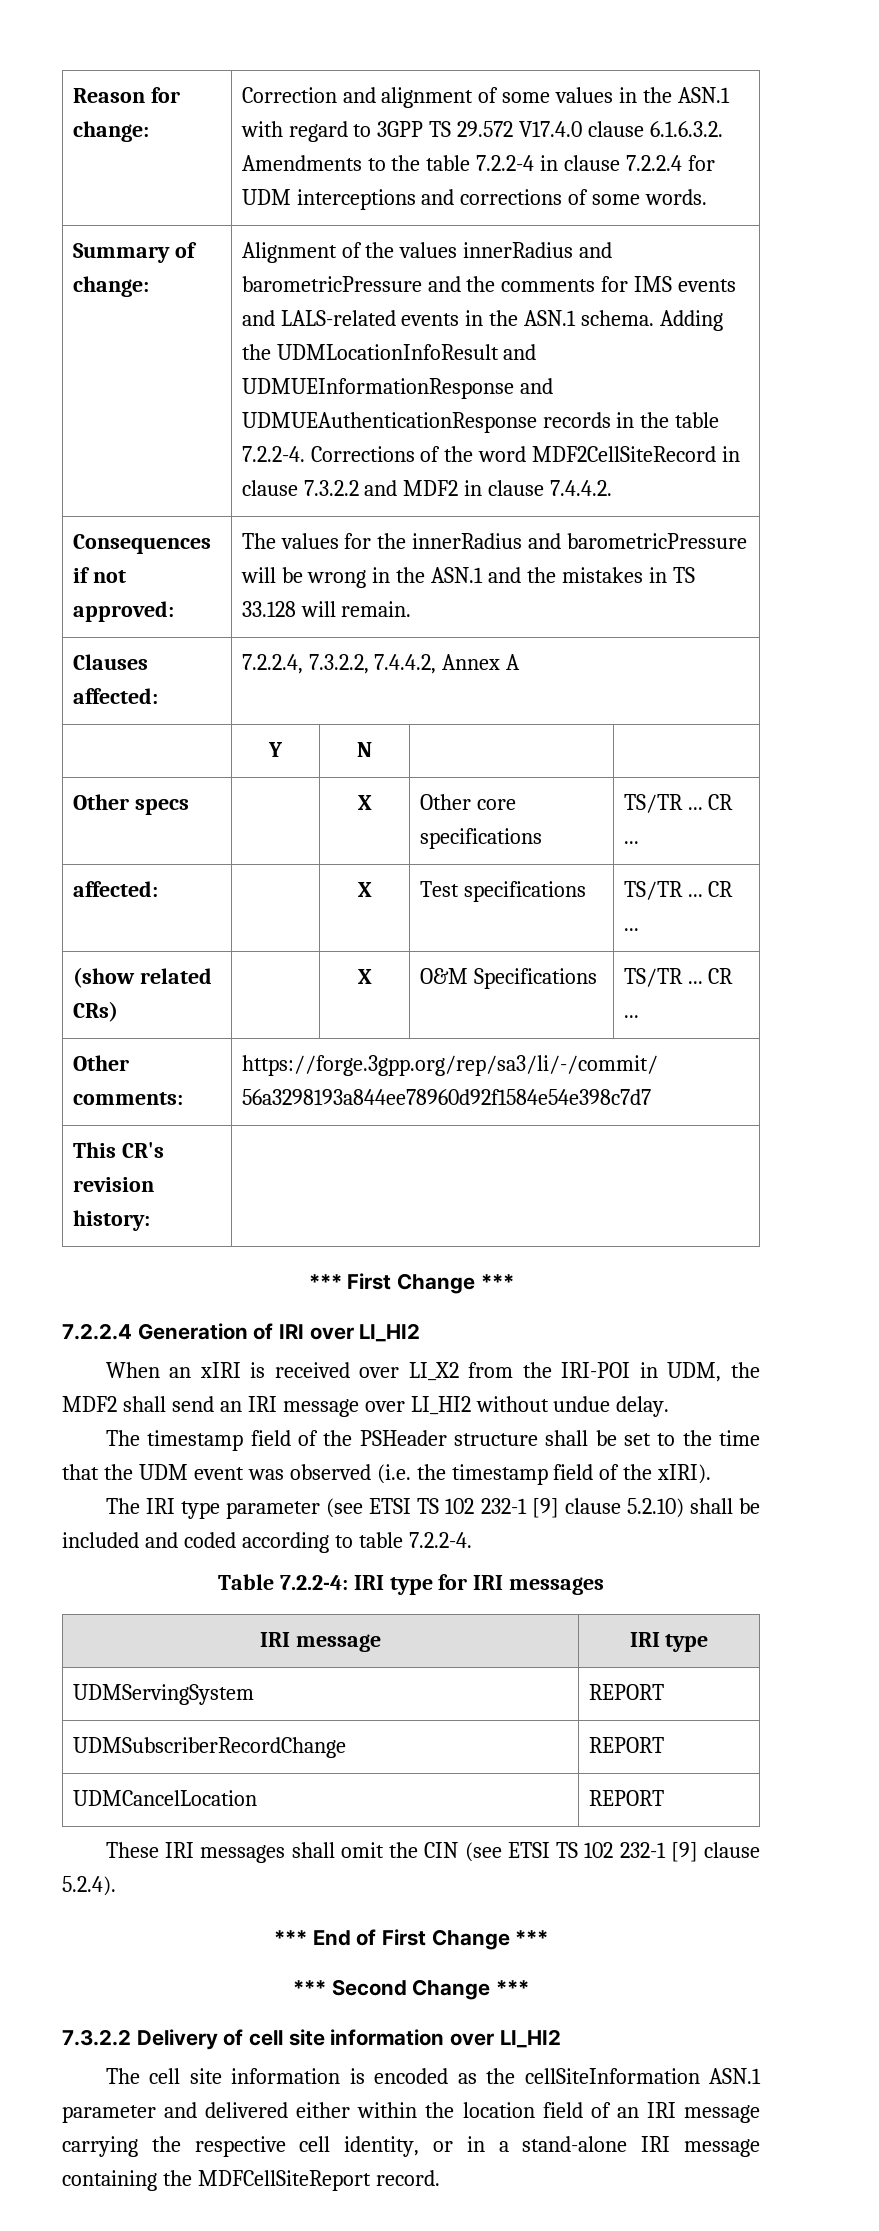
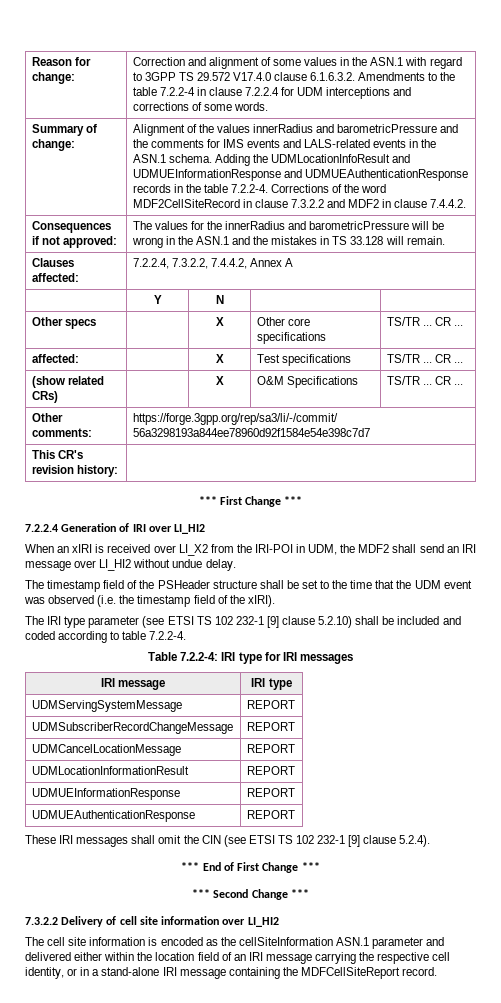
[72,1684,254,1705] [588,1684,664,1700] [72,1737,346,1758] [588,1737,664,1753] [72,1790,257,1806] UDMServingSystem | REPORT // UDMSubscriberRecordChange | REPORT // UDMCancelLocation -> [31,700,182,712] [246,700,295,709] [31,722,233,734] [246,722,295,731] [31,744,181,756] [246,744,295,753] [31,766,189,775] [246,766,295,775] [31,788,180,800] [246,788,295,797] [31,810,195,822] UDMServingSystemMessage | REPORT // UDMSubscriberRecordChangeMessage | REPORT // UDMCancelLocationMessage | REPORT // UDMLocationInformationResult | REPORT // UDMUEInformationResponse | REPORT // UDMUEAuthenticationResponse

